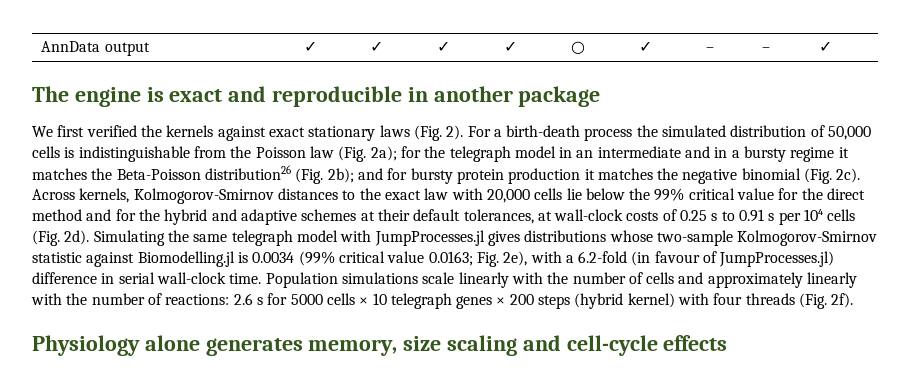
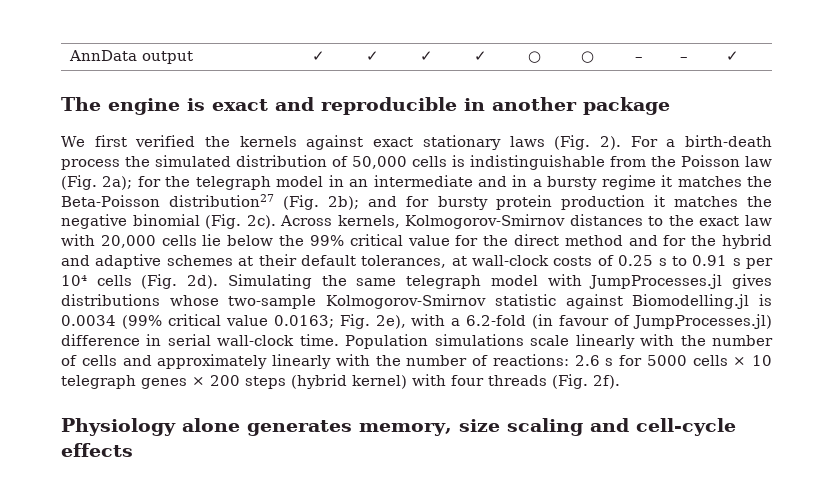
[639,41,653,52] ✓ -> [580,51,594,63] ○
[204,165,291,180] distribution26 -> [169,194,275,207] distribution27

